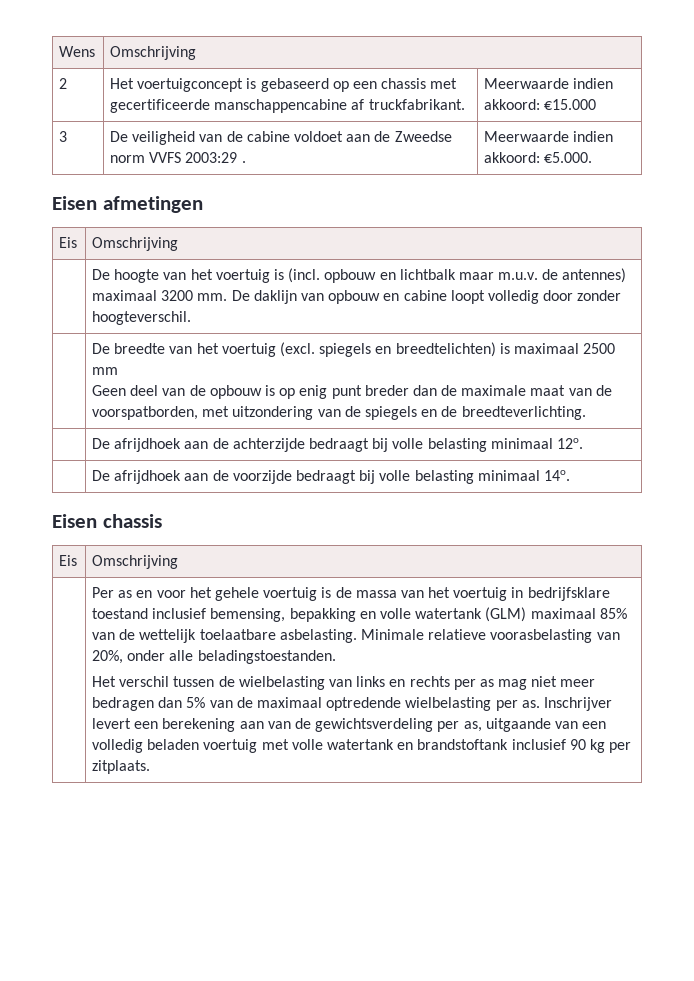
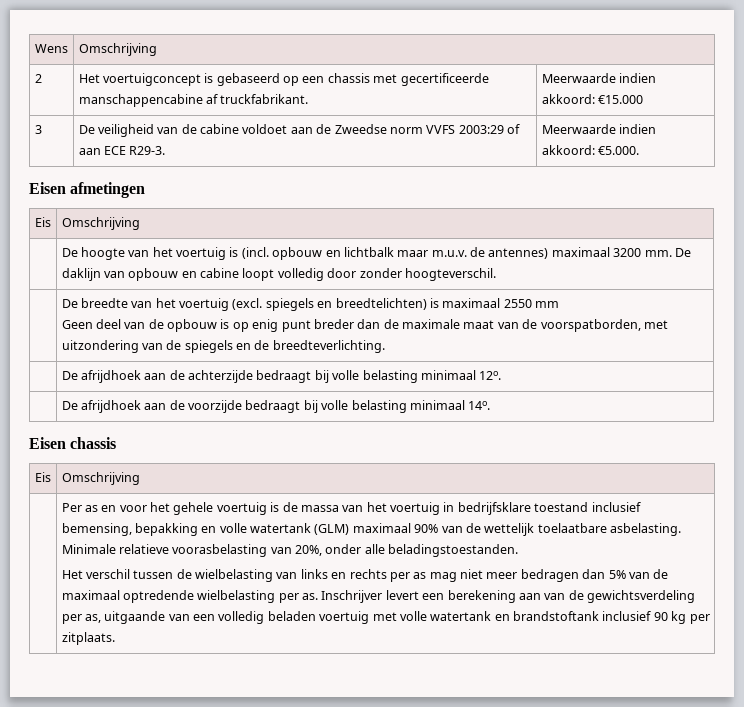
[241,161,246,163] . -> [506,124,520,134] [78,146,166,155] of aan ECE R29-3.
[583,343,616,354] 2500 -> [503,299,532,308] 2550
[599,608,627,619] 85% -> [414,524,439,533] 90%

